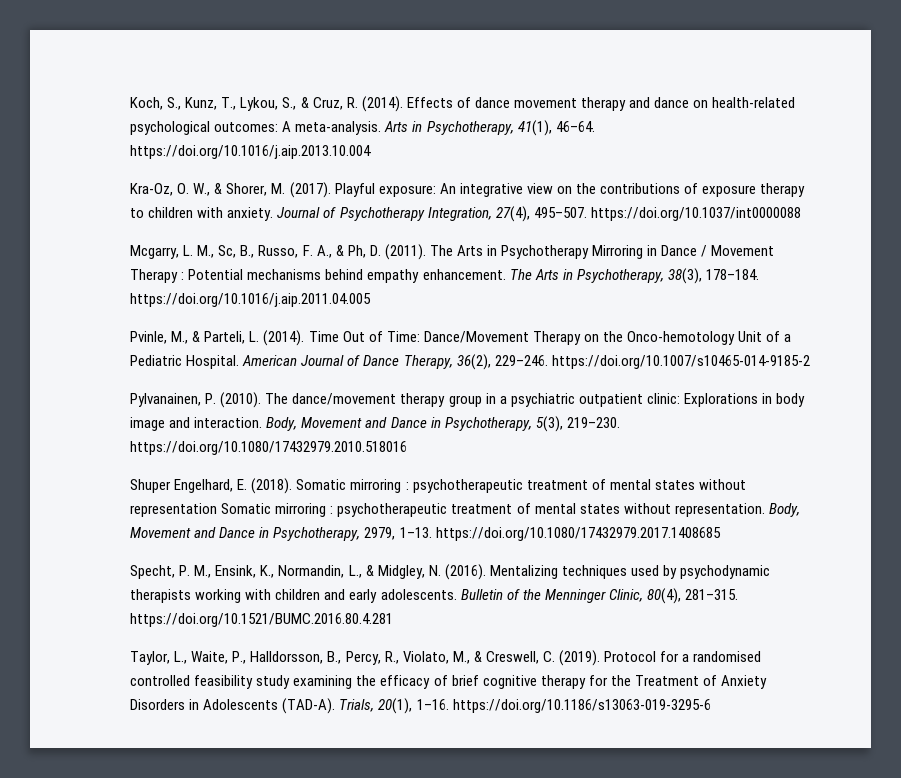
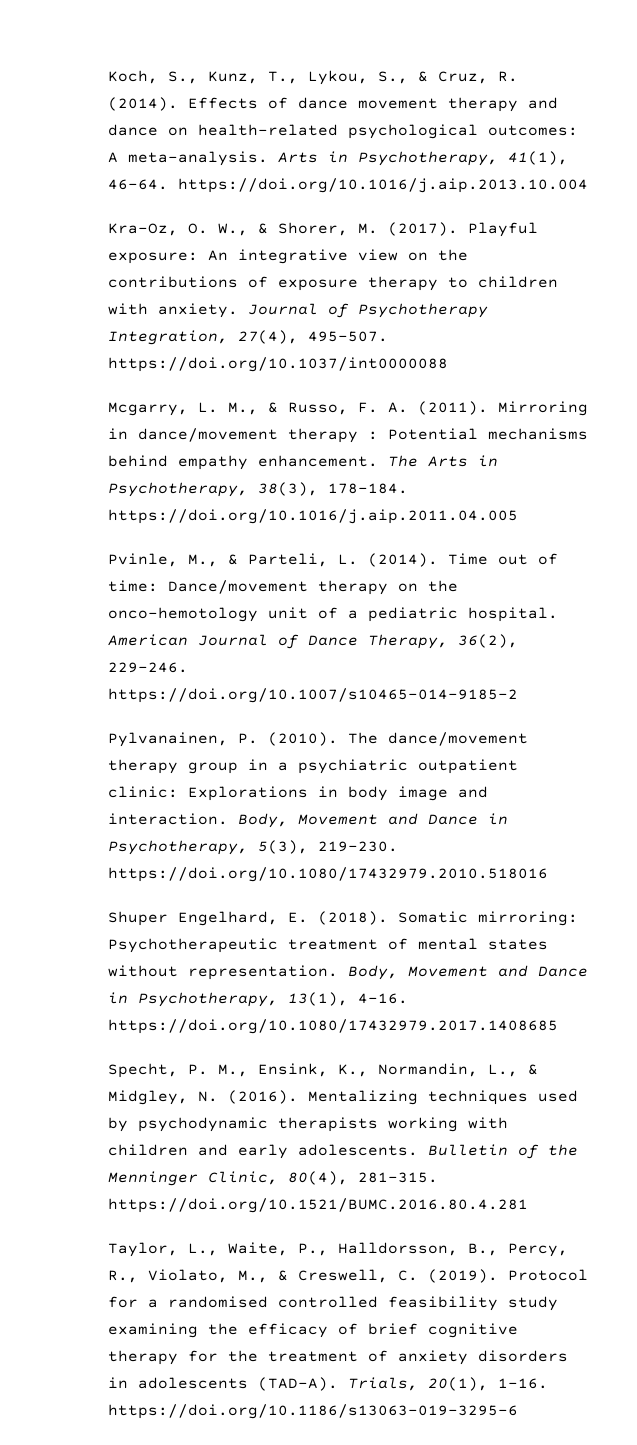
[218,244,775,260] [130,269,179,283] Sc, B., Russo, F. A., & Ph, D. (2011). The Arts in Psychotherapy Mirroring in Dance / Movement Therapy -> [268,401,589,416] [108,428,359,443] & Russo, F. A. (2011). Mirroring in dance/movement therapy
[342,331,792,345] [130,355,240,369] Out of Time: Dance/Movement Therapy on the Onco-hemotology Unit of a Pediatric Hospital. -> [498,553,559,565] [108,580,459,595] [108,607,559,622] out of time: Dance/movement therapy on the onco-hemotology unit of a pediatric hospital.
[350,479,746,493] [130,503,448,517] mirroring : psychotherapeutic treatment of mental states without representation Somatic mirroring : psychotherapeutic -> [478,911,579,926] [108,938,279,953] mirroring: Psychotherapeutic
[364,527,432,540] 2979, 1–13. -> [288,992,409,1006] 13(1), 4–16.
[634,675,767,689] [130,699,279,710] Treatment of Anxiety Disorders in Adolescents -> [268,1350,569,1365] [108,1377,249,1389] treatment of anxiety disorders in adolescents

